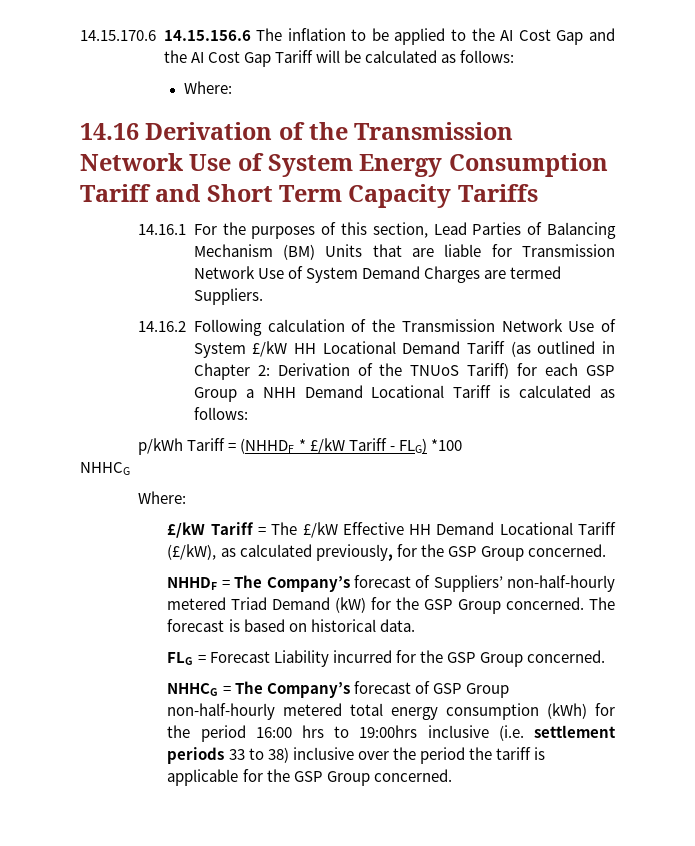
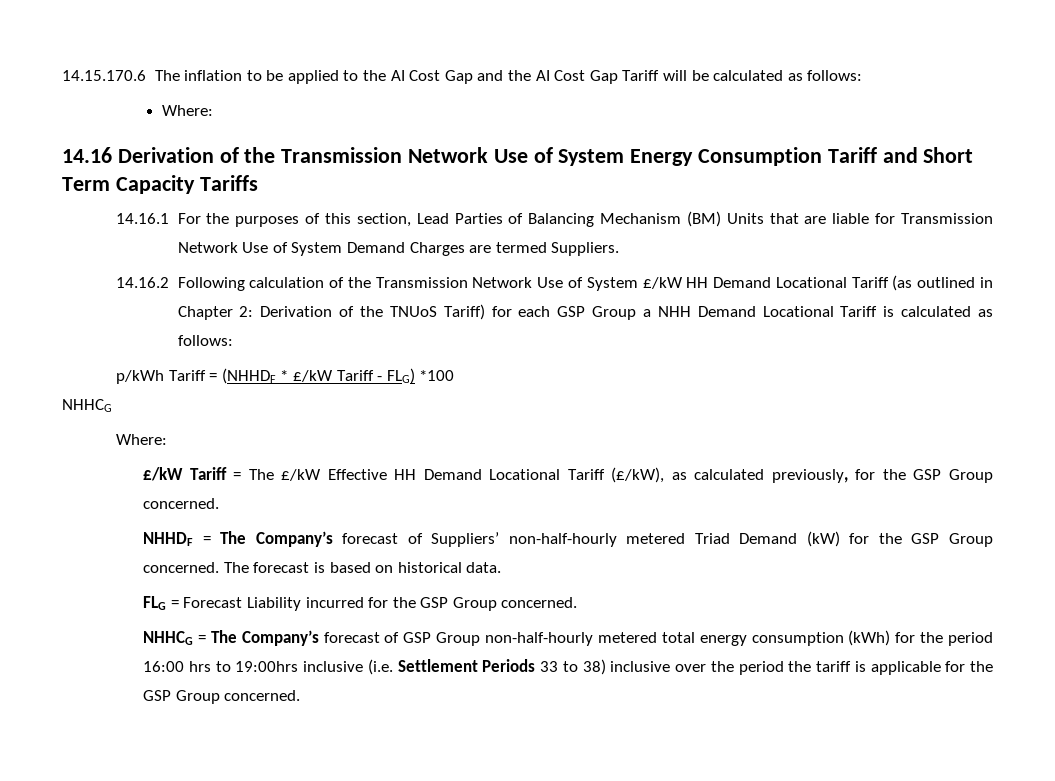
[163,30,251,41] 14.15.156.6 -> (146, 75) none
[322,341,461,354] Locational Demand -> [713,277,847,288] Demand Locational
[534,725,617,738] [167,747,225,764] settlement periods -> [397,659,536,672] Settlement Periods

